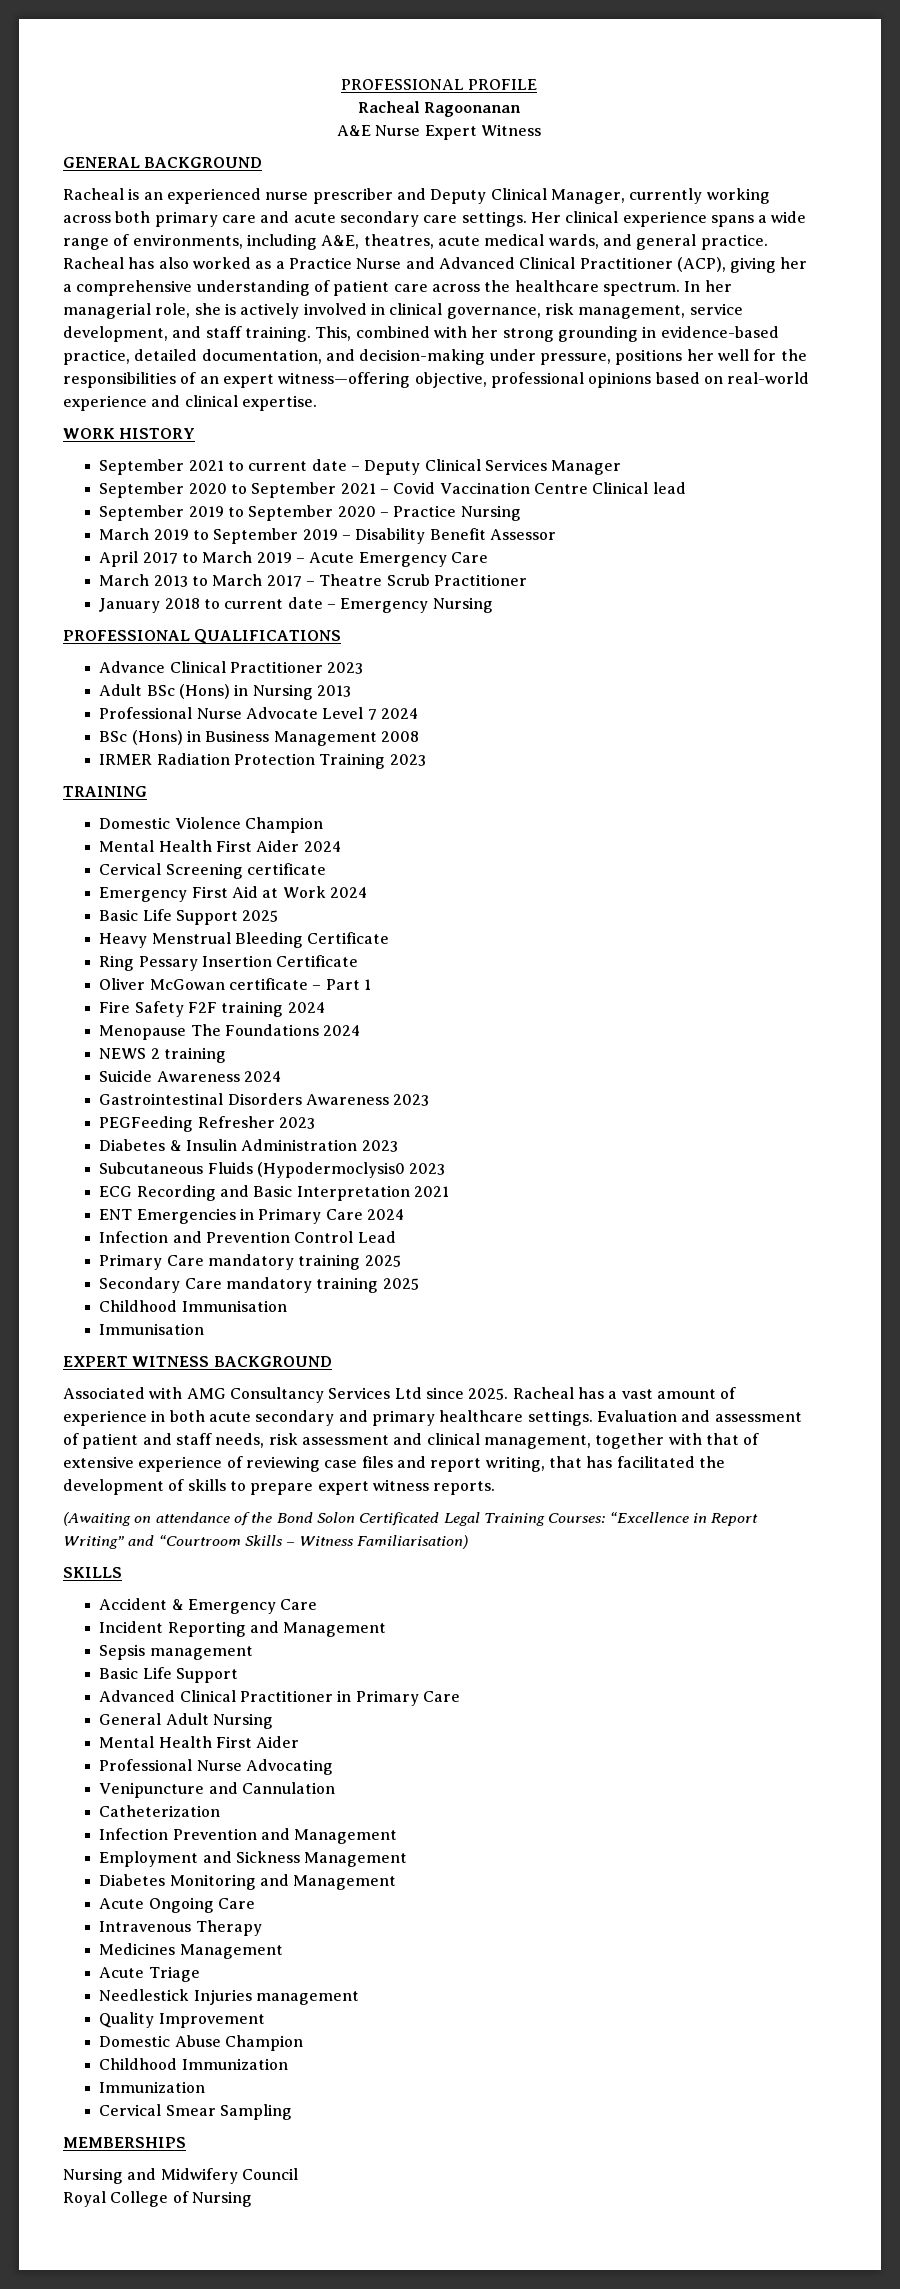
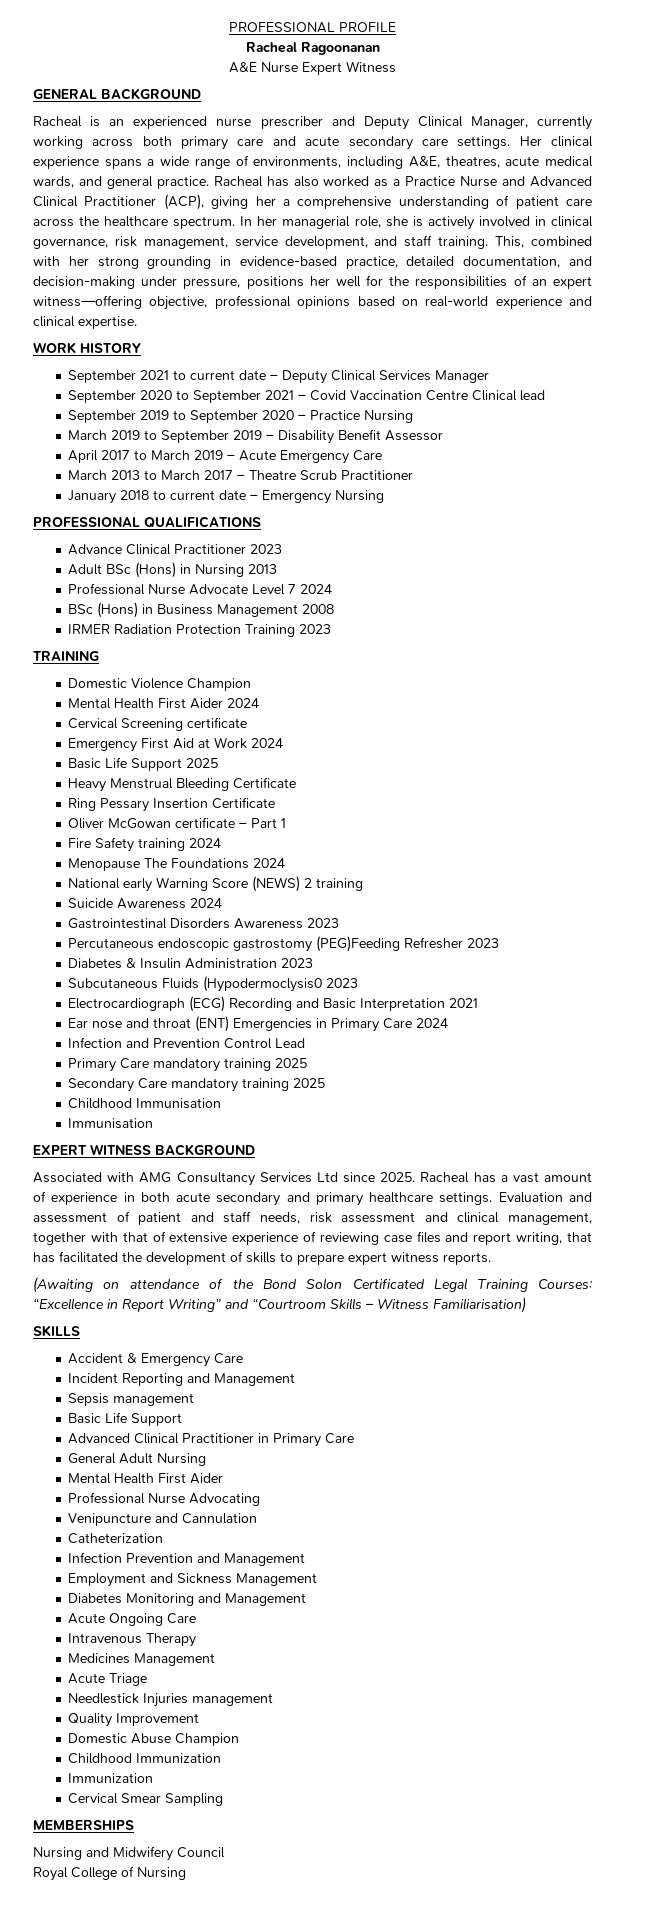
[187,1002,217,1013] F2F -> (135, 844) none
[99,1048,147,1059] NEWS -> [68,876,301,892] National early Warning Score (NEWS)
[99,1116,194,1132] PEGFeeding -> [68,936,401,952] Percutaneous endoscopic gastrostomy (PEG)Feeding
[99,1186,133,1197] ECG -> [68,996,226,1012] Electrocardiograph (ECG)
[99,1209,133,1220] ENT -> [68,1016,230,1032] Ear nose and throat (ENT)

